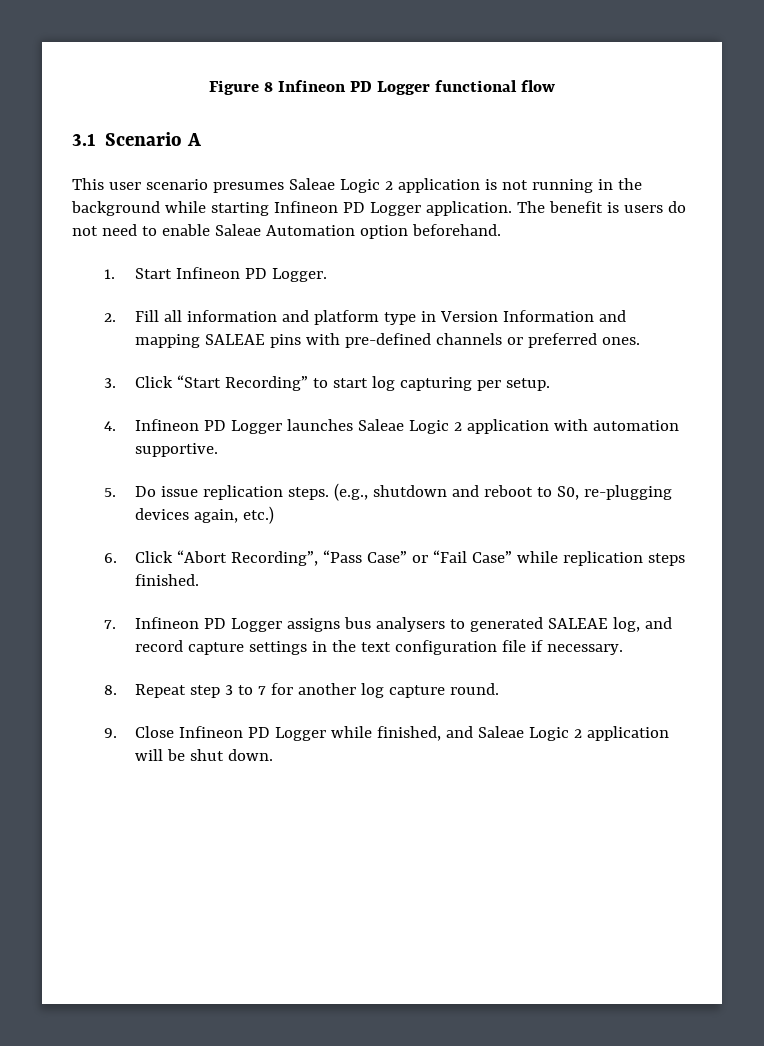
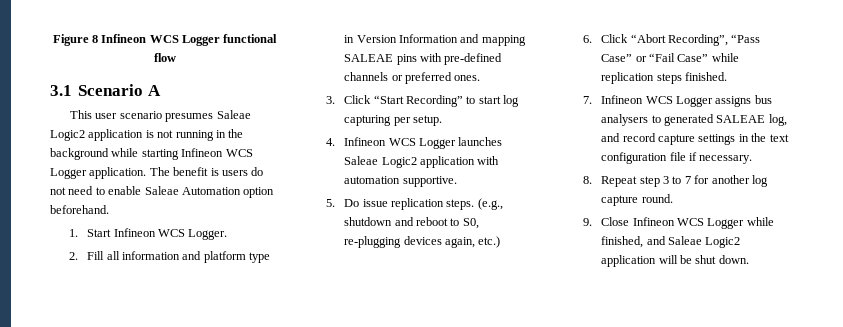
[350,81,372,92] PD -> [149,35,179,43] WCS
[339,179,393,193] Logic 2 -> [50,130,85,141] Logic2
[342,202,365,213] PD -> [225,149,253,157] WCS
[245,268,268,279] PD -> [158,229,186,237] WCS
[204,420,227,431] PD -> [388,138,416,146] WCS
[409,420,463,434] Logic 2 -> [381,157,417,168] Logic2
[204,618,227,629] PD -> [645,96,673,104] WCS
[248,727,271,738] PD -> [677,218,705,226] WCS
[529,727,583,741] Logic 2 -> [705,237,741,248] Logic2

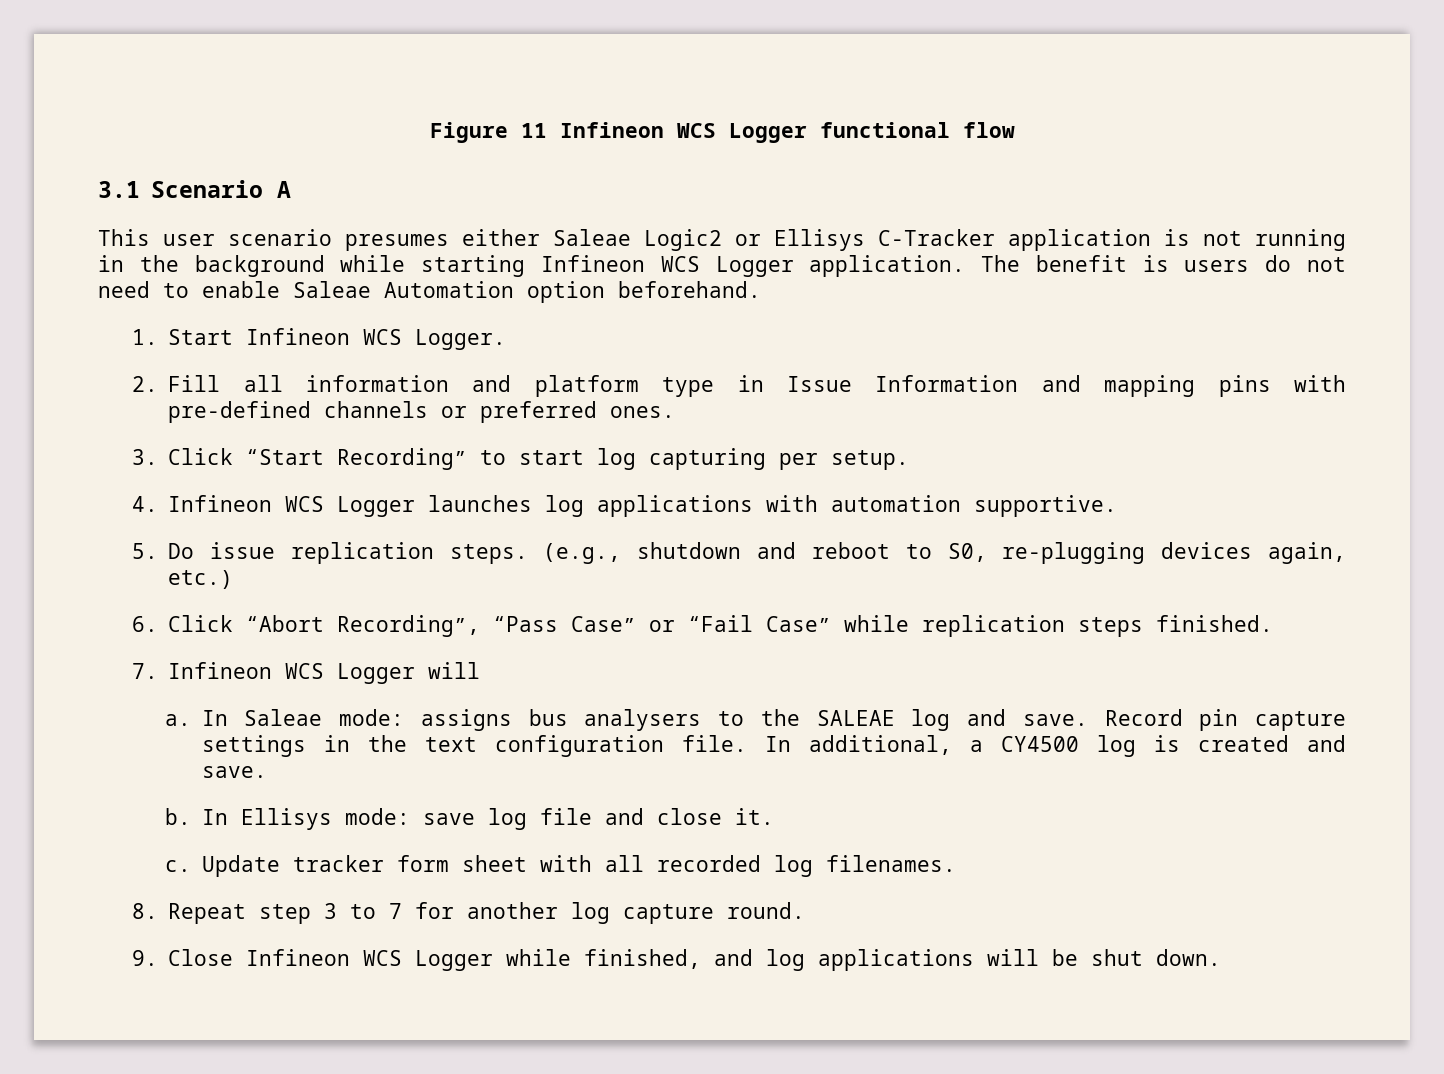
[91,35,98,43] 8 -> [520,123,547,138] 11
[216,110,251,119] [50,130,85,141] Saleae Logic2 -> [462,229,995,251] either Saleae Logic2 or Ellisys C-Tracker
[356,35,397,43] Version -> [786,376,852,392] Issue
[344,54,394,62] SALEAE -> (1196, 386) none
[344,156,476,168] Saleae Logic2 application -> [545,495,754,517] log applications
[715,95,772,107] [601,114,787,126] [601,133,656,142] assigns bus analysers to generated SALEAE log, and record -> [428,662,481,679] [165,709,1239,731] will // a. In Saleae mode: assigns bus analysers to the SALEAE log and save. Record pin
[669,152,753,164] file if necessary. -> [681,735,1347,757] [201,766,267,778] [165,808,774,830] [165,855,956,877] file. In additional, a CY4500 log is created and save. // b. In Ellisys mode: save log file and close it. // c. Update tracker form sheet with all recorded log filenames.
[668,236,741,248] [601,255,657,267] Saleae Logic2 application -> [766,949,975,971] log applications

